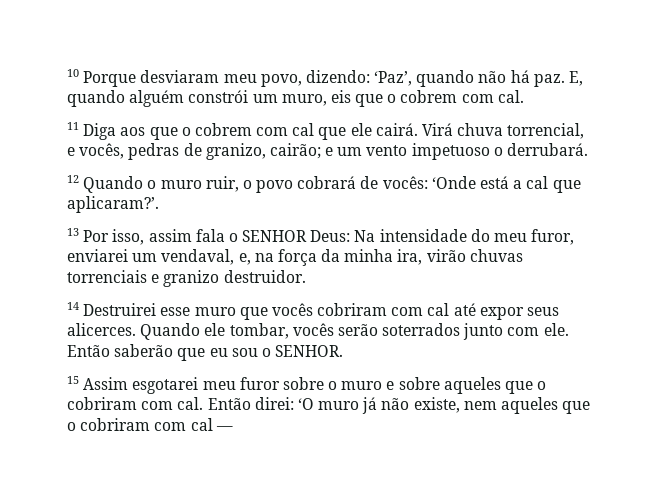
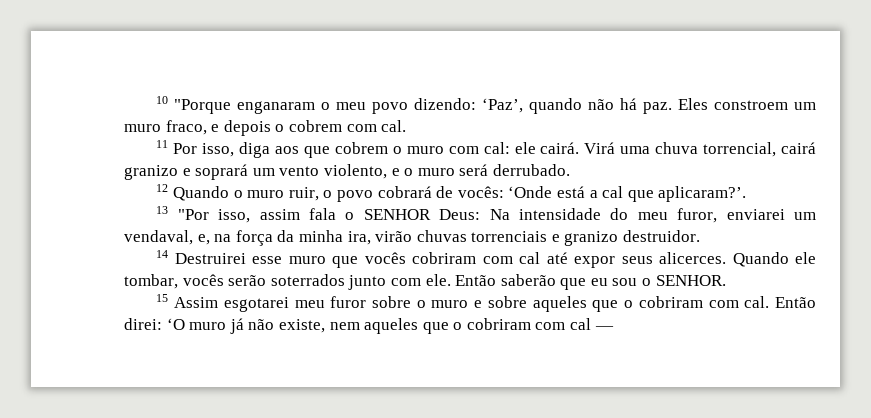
[83,70,302,87] Porque desviaram meu povo, -> [174,99,409,114] "Porque enganaram o meu povo
[569,71,584,86] [67,90,384,107] E, quando alguém constrói um muro, eis que -> [678,98,816,110] [124,120,271,136] Eles constroem um muro fraco, e depois
[83,123,347,140] Diga aos que o cobrem com cal que -> [173,142,510,158] Por isso, diga aos que cobrem o muro com cal:
(454, 129) none -> [620,146,651,154] uma
[67,143,589,160] e vocês, pedras de granizo, cairão; e um vento impetuoso o derrubará. -> [780,142,816,154] [124,164,570,180] cairá granizo e soprará um vento violento, e o muro será derrubado.
[83,230,110,242] Por -> [177,209,209,220] "Por

